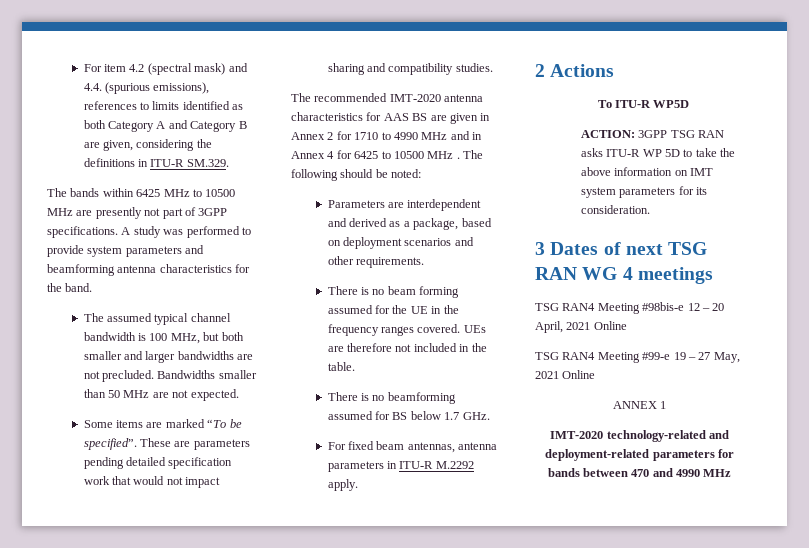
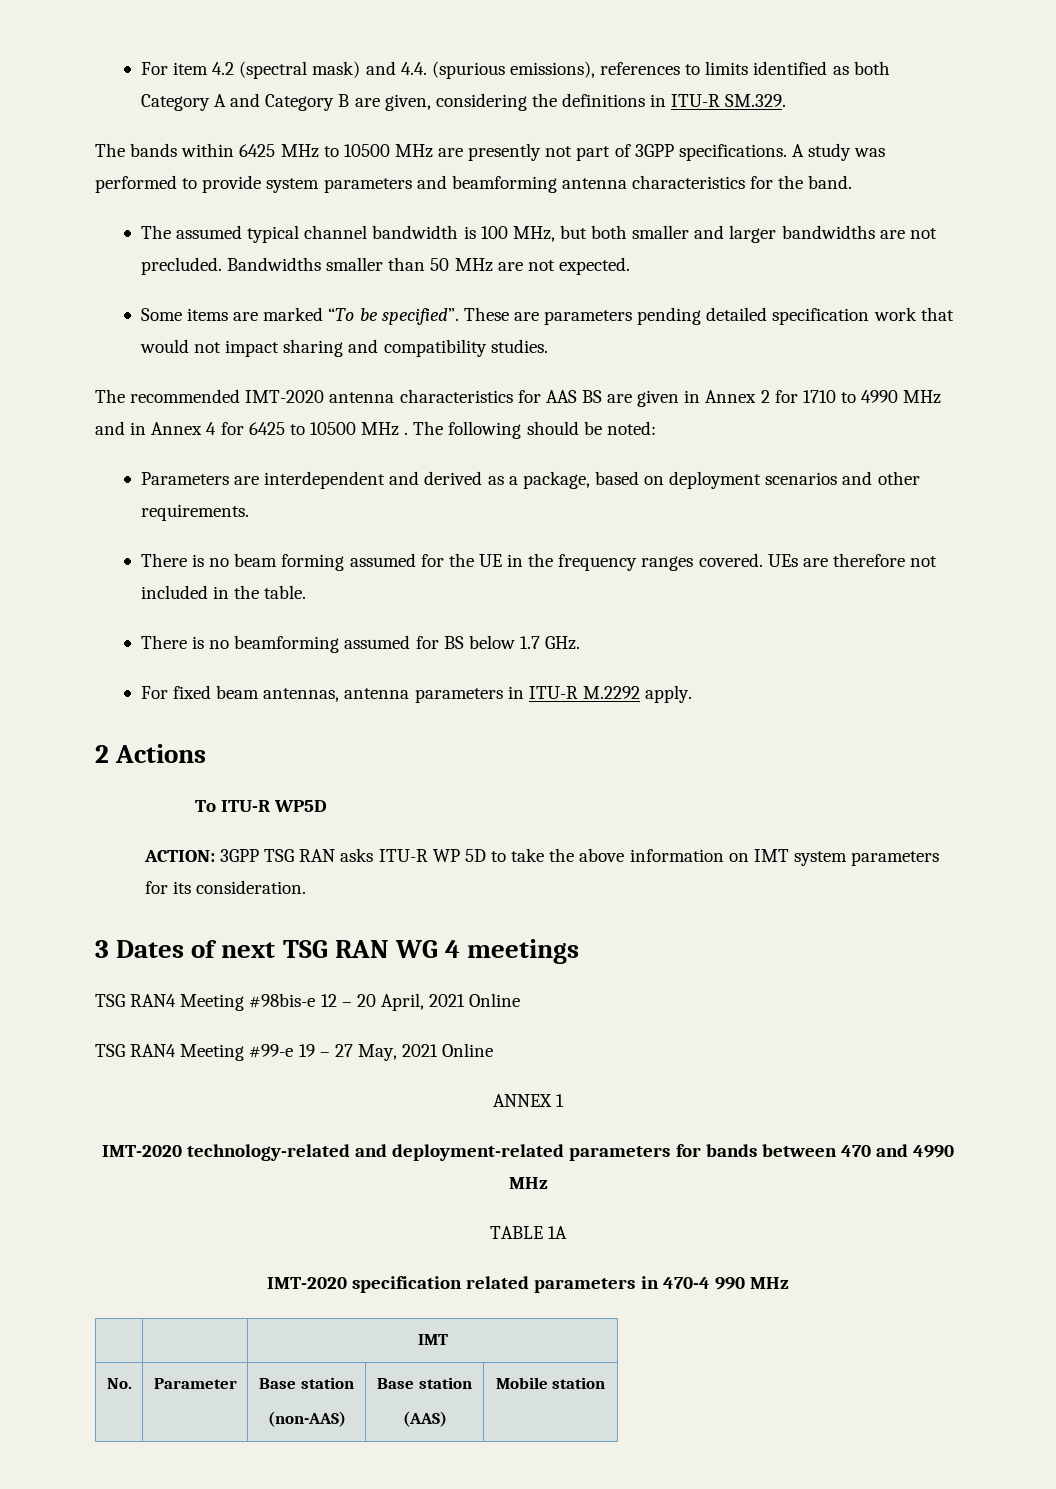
(732, 473) none -> [489,1226,568,1239] [267,1276,789,1293] [417,1334,448,1345] [106,1378,132,1389] [153,1378,237,1389] [259,1377,354,1389] [267,1411,346,1427] [377,1377,472,1389] [402,1411,447,1427] [495,1377,606,1389] // TABLE 1A // IMT-2020 specification related parameters in 470-4 990 MHz // | | IMT // No. | Parameter | Base station // (non-AAS) | Base station // (AAS) | Mobile station

